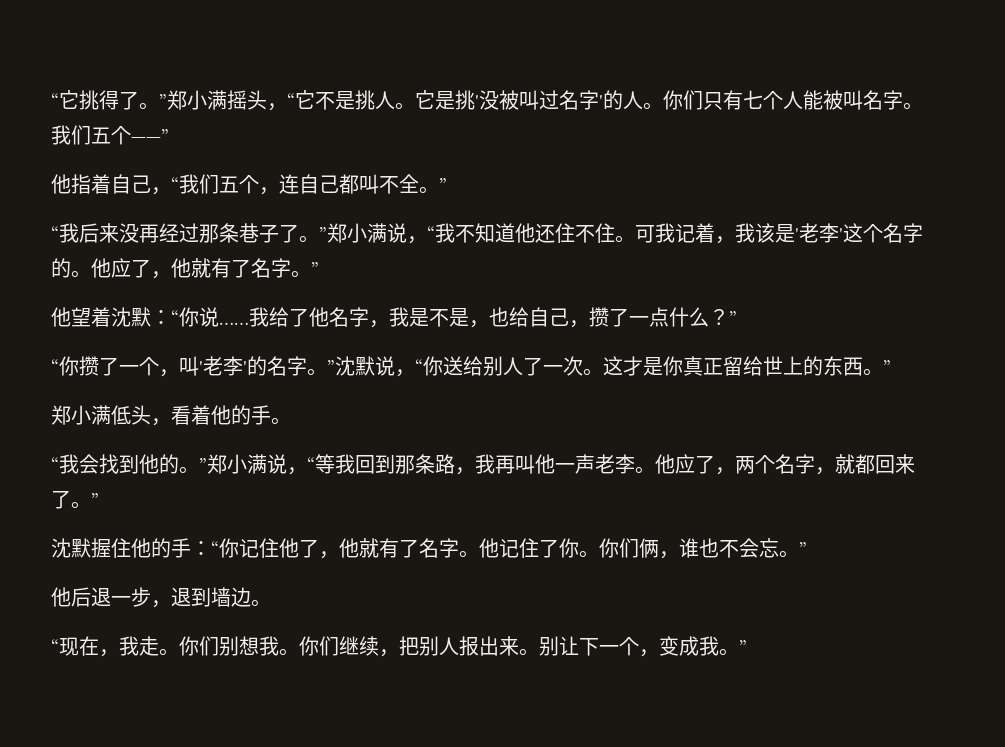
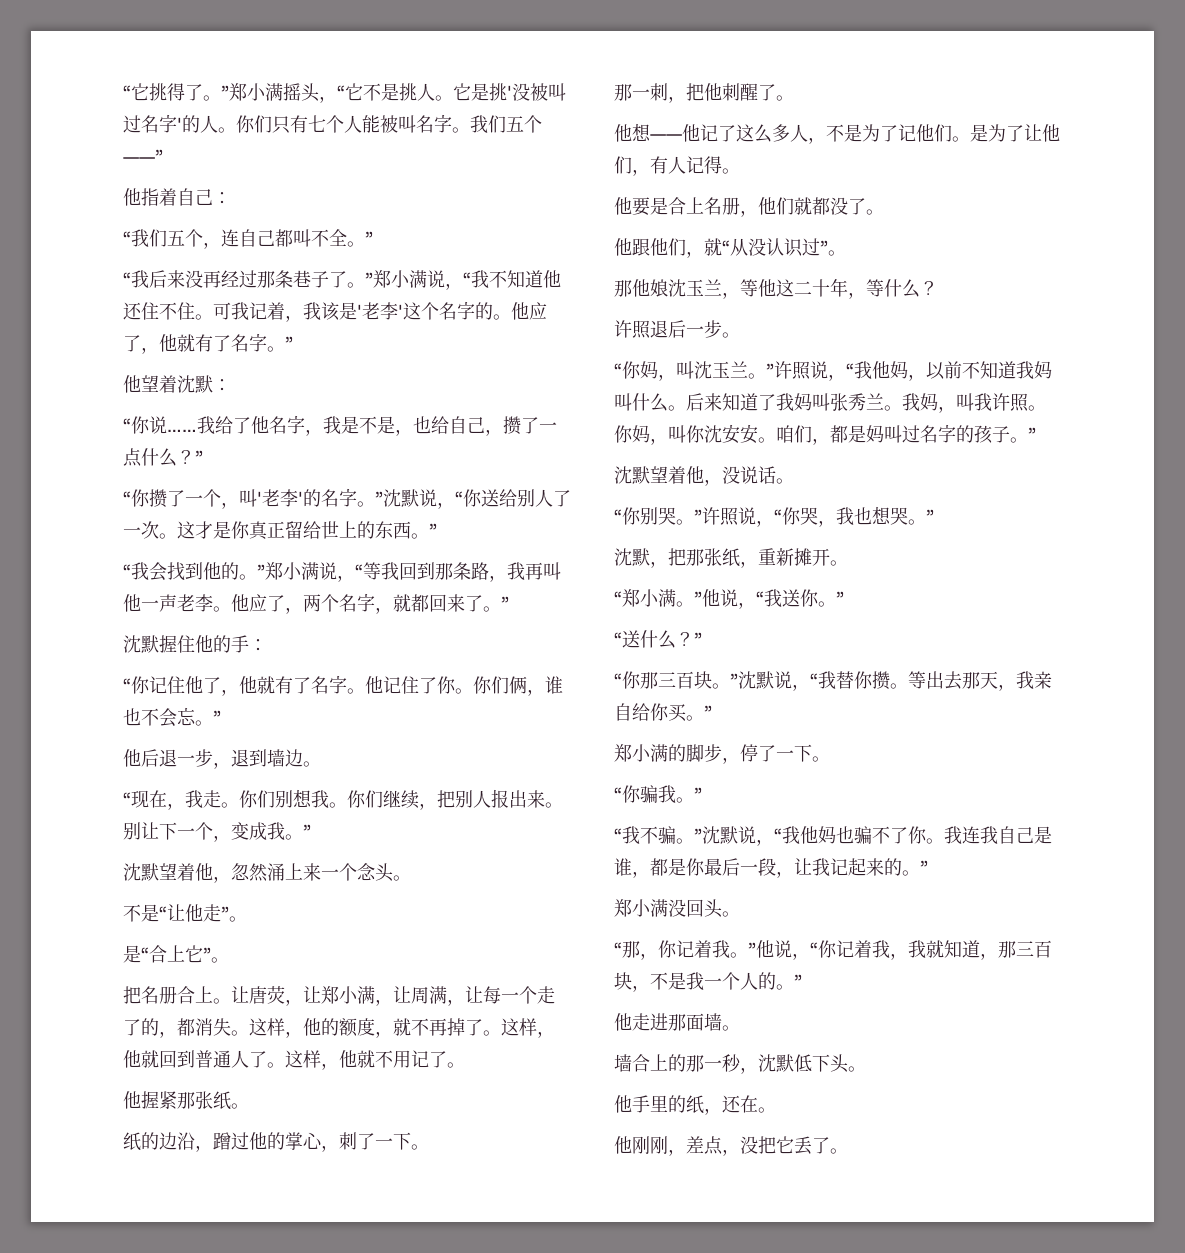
[151,187,171,195] ， -> [213,192,231,204] ： //
(171, 317) none -> (231, 385) //
[51,405,291,426] // 郑小满低头，看着他的手。 -> (437, 530) none
(211, 548) none -> (267, 645) //
(747, 646) none -> [123,863,411,883] [123,904,247,922] [123,945,229,963] [123,986,555,1006] [123,1018,555,1038] [123,1050,465,1070] [123,1091,249,1110] [123,1132,429,1152] [614,83,794,103] [614,123,1060,144] [614,156,740,176] [614,197,884,217] [614,238,846,258] [614,278,938,299] [614,320,740,339] [614,361,1052,381] [614,393,1046,413] [614,424,1036,445] [614,466,794,486] [614,506,934,527] [614,548,848,568] [614,589,844,609] [614,630,702,649] [614,671,1052,691] [614,703,712,722] [614,744,830,764] [614,785,702,803] [614,826,1052,846] [614,858,928,878] [614,899,740,918] [614,940,1052,960] [614,972,802,992] [614,1013,740,1031] [614,1054,866,1074] [614,1095,776,1115] [614,1136,848,1156] // 沈默望着他，忽然涌上来一个念头。 // 不是“让他走”。 // 是“合上它”。 // 把名册合上。让唐荧，让郑小满，让周满，让每一个走了的，都消失。这样，他的额度，就不再掉了。这样，他就回到普通人了。这样，他就不用记了。 // 他握紧那张纸。 // 纸的边沿，蹭过他的掌心，刺了一下。 // 那一刺，把他刺醒了。 // 他想——他记了这么多人，不是为了记他们。是为了让他们，有人记得。 // 他要是合上名册，他们就都没了。 // 他跟他们，就“从没认识过”。 // 那他娘沈玉兰，等他这二十年，等什么？ // 许照退后一步。 // “你妈，叫沈玉兰。”许照说，“我他妈，以前不知道我妈叫什么。后来知道了我妈叫张秀兰。我妈，叫我许照。你妈，叫你沈安安。咱们，都是妈叫过名字的孩子。” // 沈默望着他，没说话。 // “你别哭。”许照说，“你哭，我也想哭。” // 沈默，把那张纸，重新摊开。 // “郑小满。”他说，“我送你。” // “送什么？” // “你那三百块。”沈默说，“我替你攒。等出去那天，我亲自给你买。” // 郑小满的脚步，停了一下。 // “你骗我。” // “我不骗。”沈默说，“我他妈也骗不了你。我连我自己是谁，都是你最后一段，让我记起来的。” // 郑小满没回头。 // “那，你记着我。”他说，“你记着我，我就知道，那三百块，不是我一个人的。” // 他走进那面墙。 // 墙合上的那一秒，沈默低下头。 // 他手里的纸，还在。 // 他刚刚，差点，没把它丢了。

